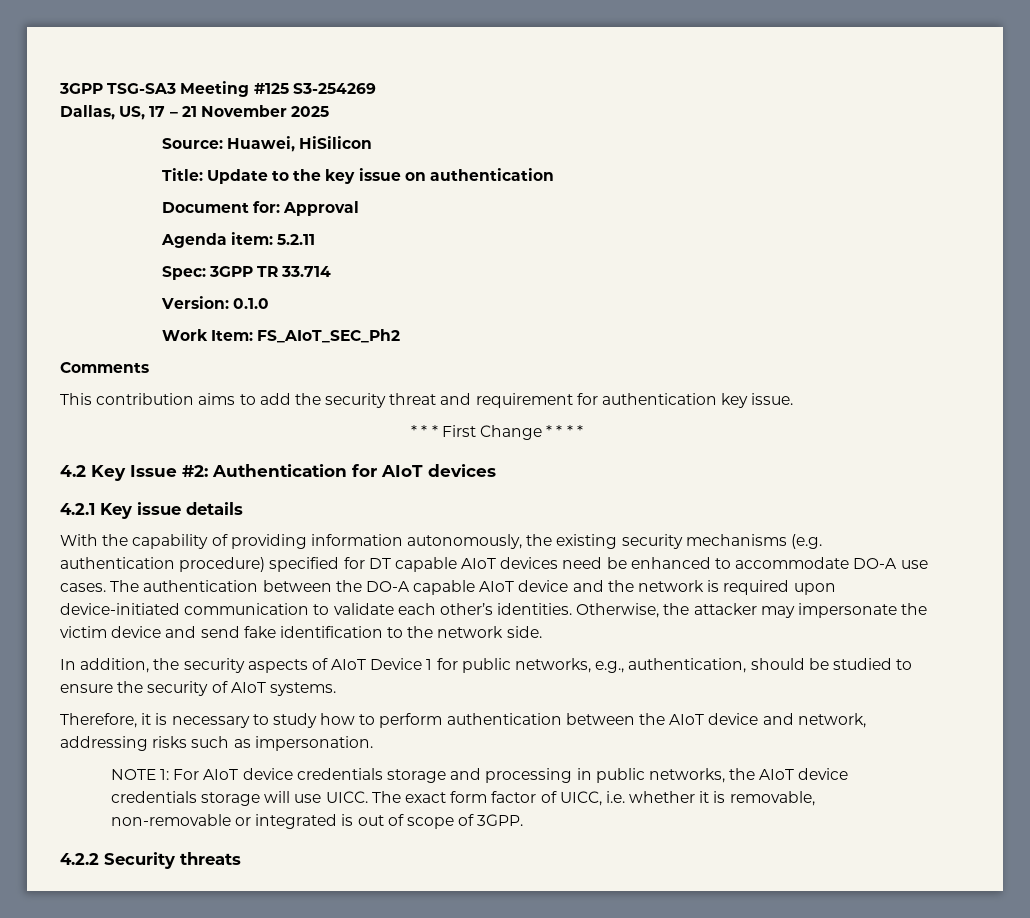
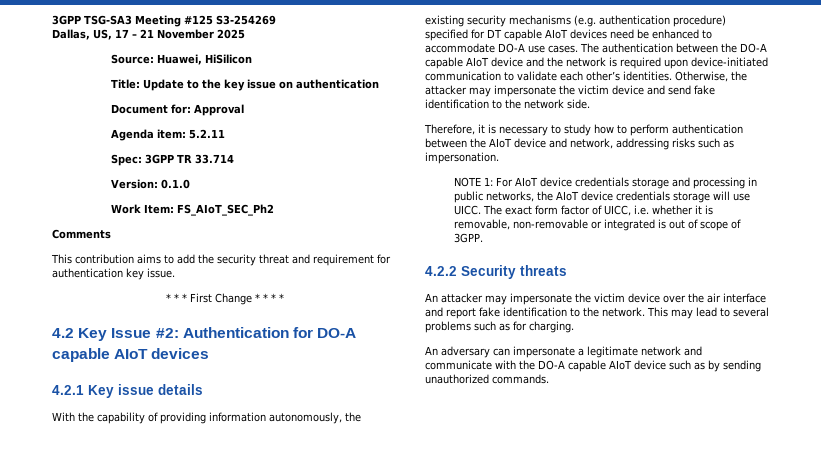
(377, 470) none -> [317,328,357,338] [52,348,110,362] DO-A capable
[60,658,913,673] [60,681,336,696] // In addition, the security aspects of AIoT Device 1 for public networks, e.g., authentication, should be studied to ensure the security of AIoT systems. -> (590, 104) none
(241, 858) none -> [425,293,766,305] [425,307,769,319] [425,321,574,333] [425,346,702,358] [425,360,761,372] [425,374,549,384] // An attacker may impersonate the victim device over the air interface and report fake identification to the network. This may lead to several problems such as for charging. // An adversary can impersonate a legitimate network and communicate with the DO-A capable AIoT device such as by sending unauthorized commands.

